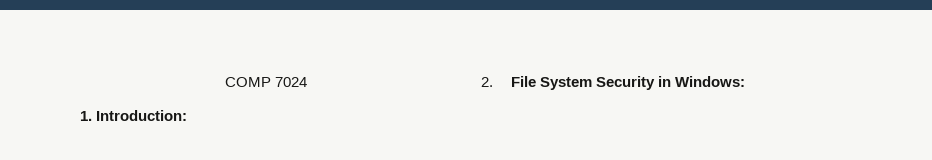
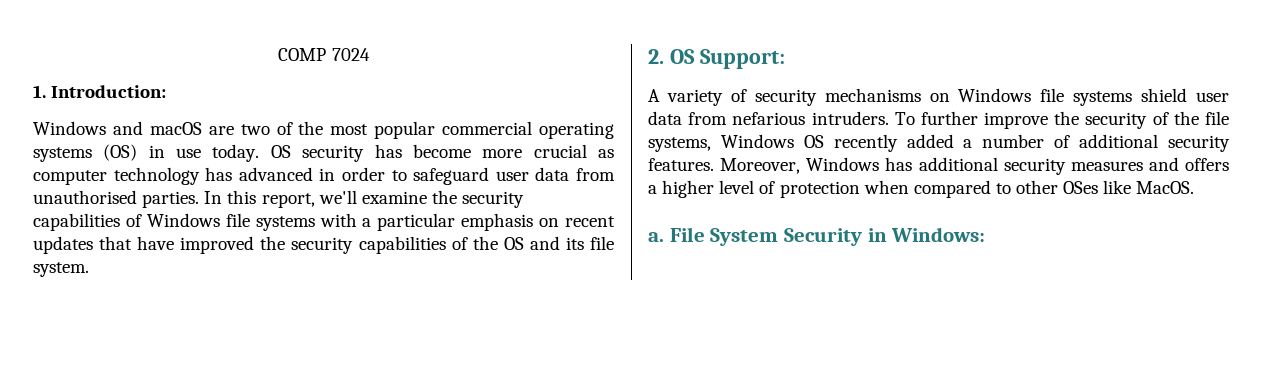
[481,77,493,87] 2. -> [33,121,614,139] [33,144,615,162] [33,167,616,185] [33,190,525,208] [33,213,615,231] [33,236,614,254] [33,262,89,277] [648,49,785,69] [648,88,1229,106] [648,111,1230,129] [648,134,1230,152] [648,157,1229,175] [648,180,1195,198] [648,232,664,242] Windows and macOS are two of the most popular commercial operating systems (OS) in use today. OS security has become more crucial as computer technology has advanced in order to safeguard user data from unauthorised parties. In this report, we'll examine the security capabilities of Windows file systems with a particular emphasis on recent updates that have improved the security capabilities of the OS and its file system. // 2. OS Support: // A variety of security mechanisms on Windows file systems shield user data from nefarious intruders. To further improve the security of the file systems, Windows OS recently added a number of additional security features. Moreover, Windows has additional security measures and offers a higher level of protection when compared to other OSes like MacOS. // a.

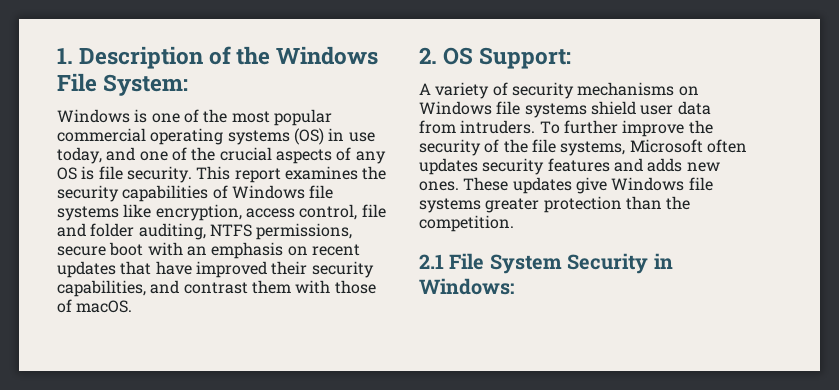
[278,48,370,61] [33,85,167,98] [33,121,270,135] COMP 7024 // 1. Introduction: // Windows and macOS are two -> [57,46,379,69] [57,73,189,96] [57,109,180,123] 1. Description of the Windows File System: // Windows is one
[212,144,615,162] [33,167,616,185] [33,190,427,208] today. OS security has become more crucial as computer technology has advanced in order to safeguard user data from unauthorised parties. In this report, we'll examine -> [57,147,386,164] [57,166,358,183] today, and one of the crucial aspects of any OS is file security. This report examines
[319,213,456,231] with a particular -> [123,204,386,221] [57,223,353,240] [57,242,207,256] like encryption, access control, file and folder auditing, NTFS permissions, secure boot with an
[260,236,614,254] [33,262,89,277] the security capabilities of the OS and its file system. -> [271,261,374,278] [57,280,376,297] [57,299,133,313] their security capabilities, and contrast them with those of macOS.
[732,112,806,125] nefarious -> (456, 127) none
[720,134,1230,152] [648,157,1229,175] [648,180,1195,198] [648,232,664,242] Windows OS recently added a number of additional security features. Moreover, Windows has additional security measures and offers a higher level of protection when compared to other OSes like MacOS. // a. -> [629,139,747,153] [419,158,720,175] [419,177,713,194] [419,196,691,213] [419,215,514,232] [419,254,444,269] Microsoft often updates security features and adds new ones. These updates give Windows file systems greater protection than the competition. // 2.1

